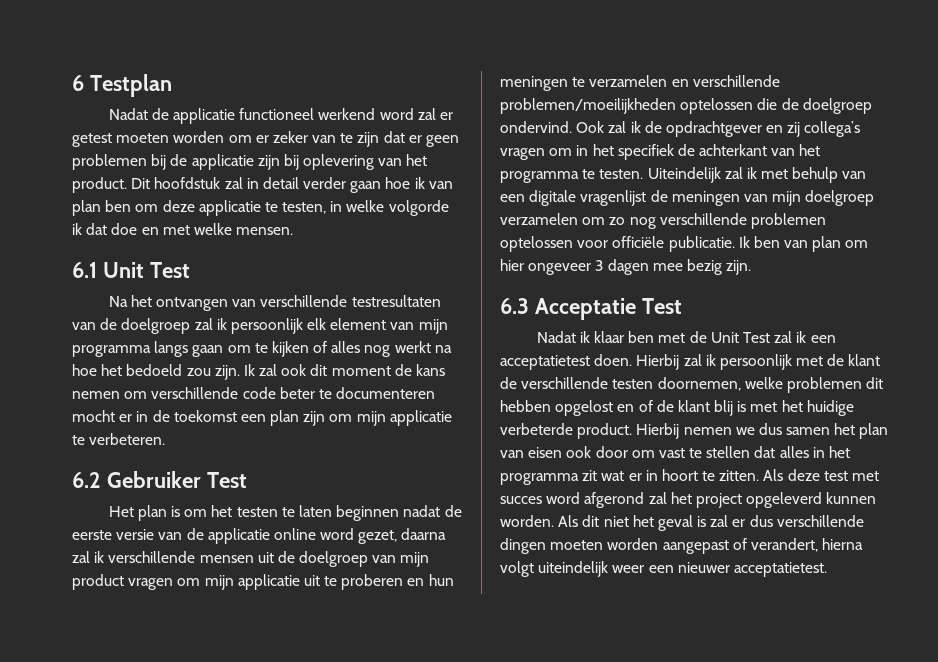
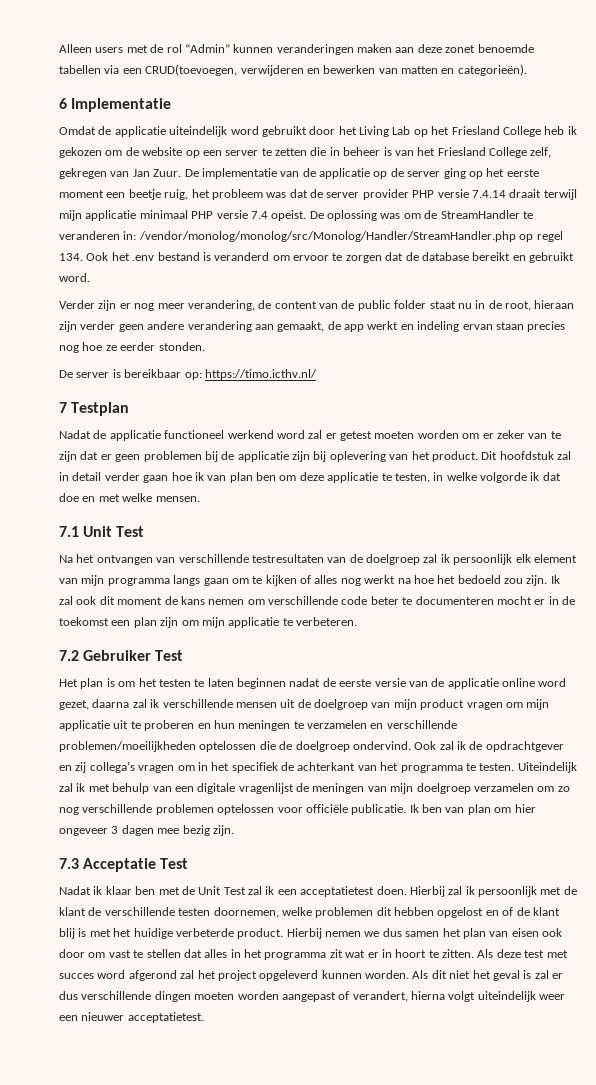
[72,75,84,91] 6 -> [59,44,534,55] [59,64,527,76] [59,98,172,112] [59,126,577,137] [59,147,552,158] [59,168,539,179] [59,189,577,200] [59,210,533,221] [59,231,563,242] [59,252,574,263] [59,273,90,282] [59,300,575,311] [59,321,566,332] [59,342,205,353] [59,369,317,380] [59,402,67,413] Alleen users met de rol “Admin” kunnen veranderingen maken aan deze zonet benoemde tabellen via een CRUD(toevoegen, verwijderen en bewerken van matten en categorieën). // 6 Implementatie // Omdat de applicatie uiteindelijk word gebruikt door het Living Lab op het Friesland College heb ik gekozen om de website op een server te zetten die in beheer is van het Friesland College zelf, gekregen van Jan Zuur. De implementatie van de applicatie op de server ging op het eerste moment een beetje ruig, het probleem was dat de server provider PHP versie 7.4.14 draait terwijl mijn applicatie minimaal PHP versie 7.4 opeist. De oplossing was om de StreamHandler te veranderen in: /vendor/monolog/monolog/src/Monolog/Handler/StreamHandler.php op regel 134. Ook het .env bestand is veranderd om ervoor te zorgen dat de database bereikt en gebruikt word. // Verder zijn er nog meer verandering, de content van de public folder staat nu in de root, hieraan zijn verder geen andere verandering aan gemaakt, de app werkt en indeling ervan staan precies nog hoe ze eerder stonden. // De server is bereikbaar op: https://timo.icthv.nl/ // 7
[72,262,97,278] 6.1 -> [59,526,79,537] 7.1
[72,472,101,488] 6.2 -> [59,650,79,661] 7.2
[500,298,529,314] 6.3 -> [59,858,79,869] 7.3

